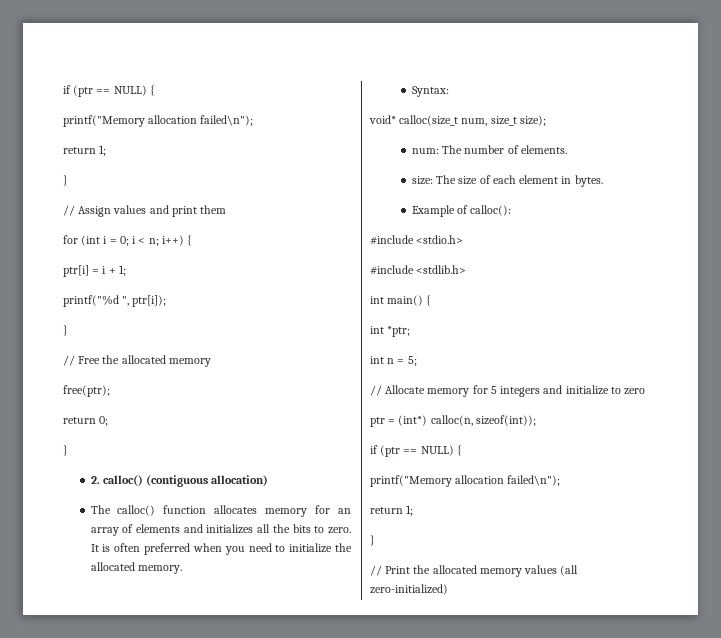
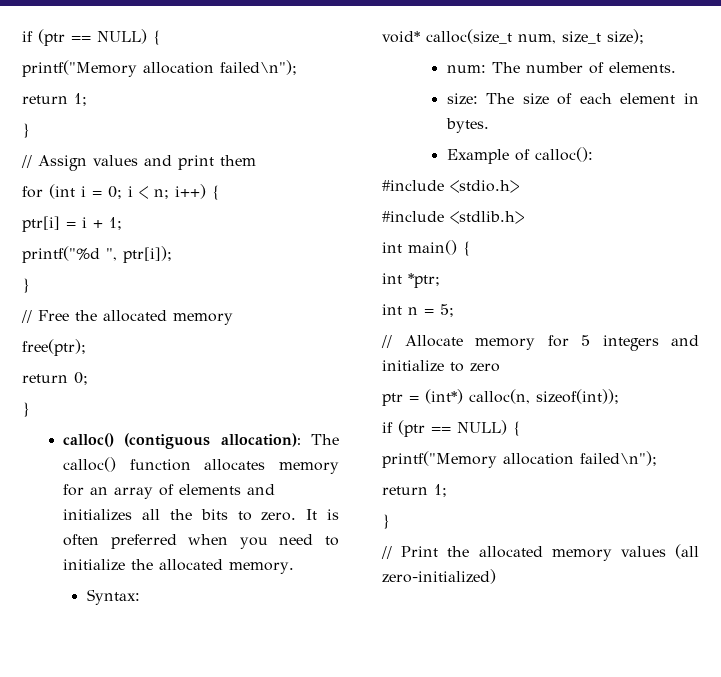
[90,476,100,484] 2. -> (30, 409) none
[211,475,269,486] allocation) // -> [220,433,301,447] allocation):

